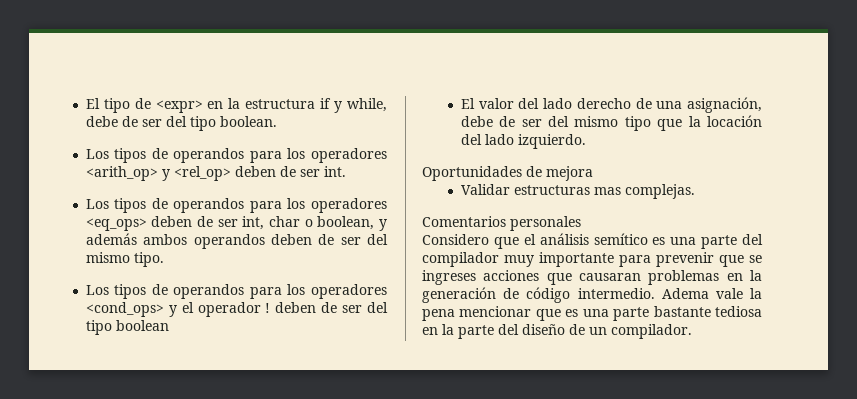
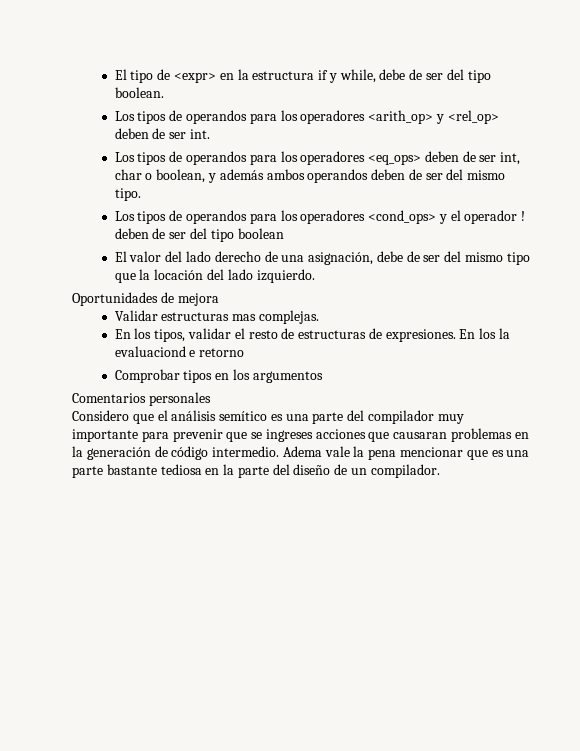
(695, 191) none -> [114,328,511,342] [114,346,245,357] [114,369,323,383] // En los tipos, validar el resto de estructuras de expresiones. En los la evaluaciond e retorno // Comprobar tipos en los argumentos

